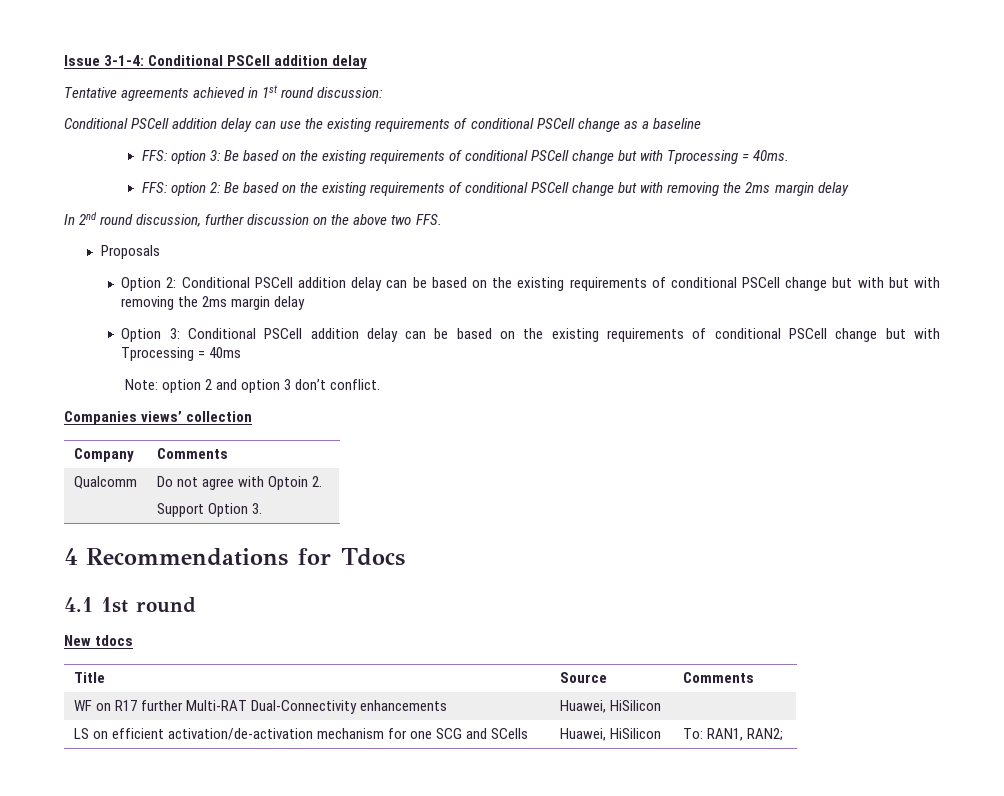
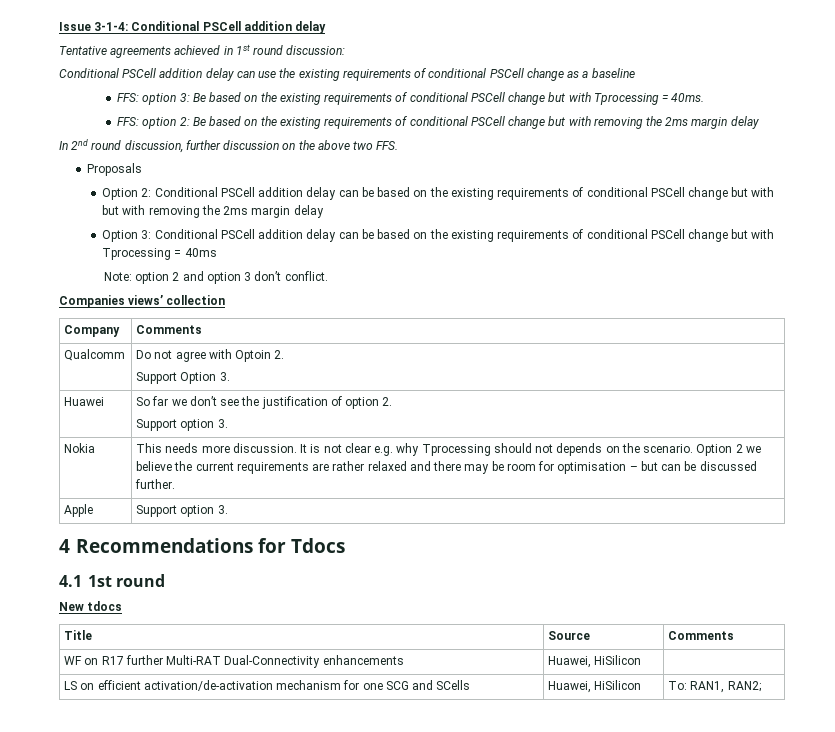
(263, 508) none -> [64,397,105,406] [136,396,393,409] [136,419,228,431] [64,443,96,453] [136,443,761,456] [136,461,757,474] [135,479,176,489] [64,504,94,517] [136,505,228,517] // Huawei | So far we don’t see the justification of option 2. // Support option 3. // Nokia | This needs more discussion. It is not clear e.g. why Tprocessing should not depends on the scenario. Option 2 we believe the current requirements are rather relaxed and there may be room for optimisation – but can be discussed further. // Apple | Support option 3.

